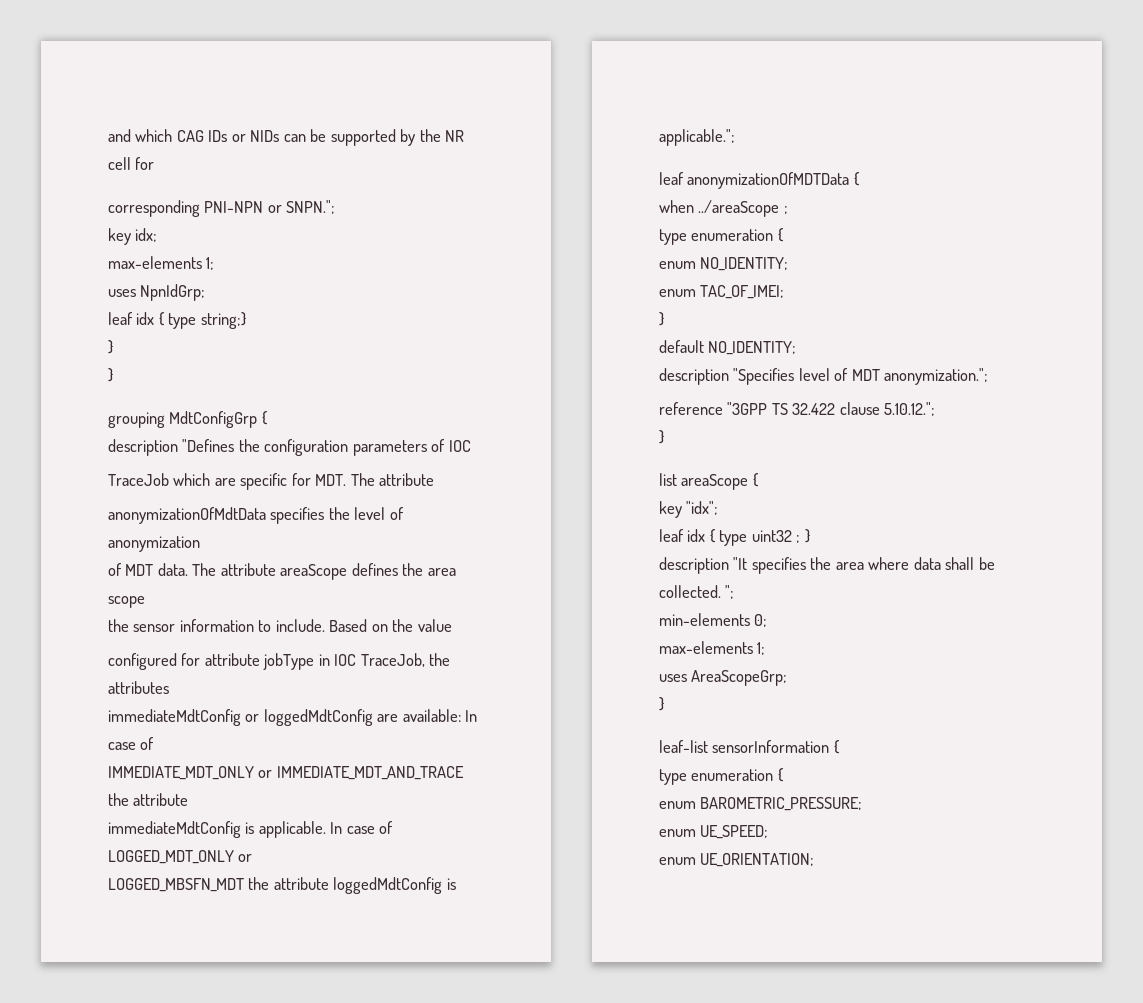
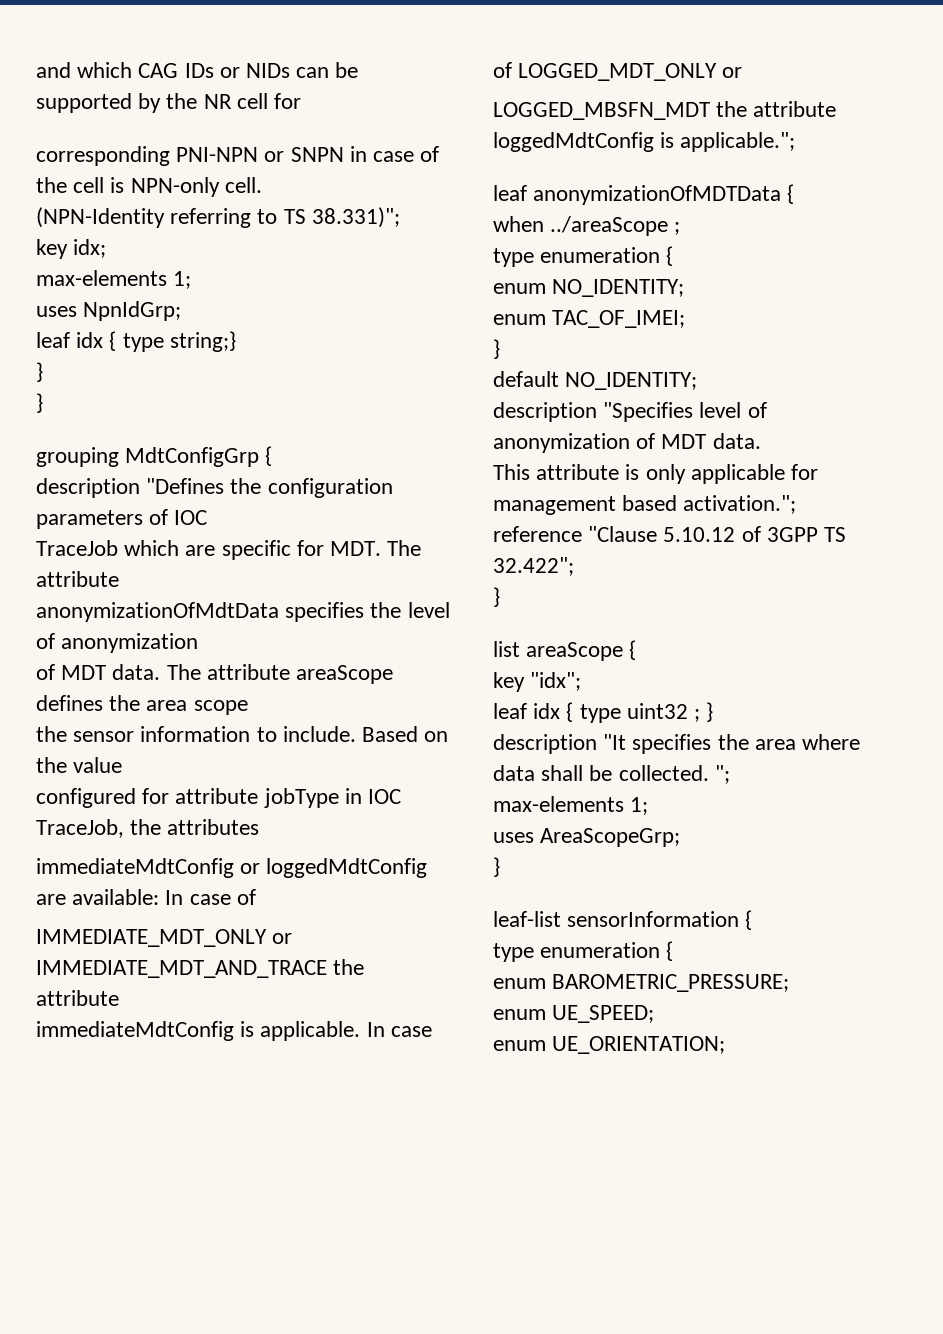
[286,200,336,214] SNPN."; -> [290,146,440,162] [36,177,262,197] [36,207,400,228] SNPN in case of the cell is NPN-only cell. // (NPN-Identity referring to TS 38.331)";
[851,368,989,385] [659,402,936,416] MDT anonymization."; // reference "3GPP TS 32.422 clause 5.10.12."; -> [493,433,761,453] [493,464,819,484] [493,495,797,515] [493,526,847,542] [493,557,574,576] anonymization of MDT data. // This attribute is only applicable for management based activation."; // reference "Clause 5.10.12 of 3GPP TS 32.422";
[659,613,768,627] // min-elements 0; -> (730, 774) none

